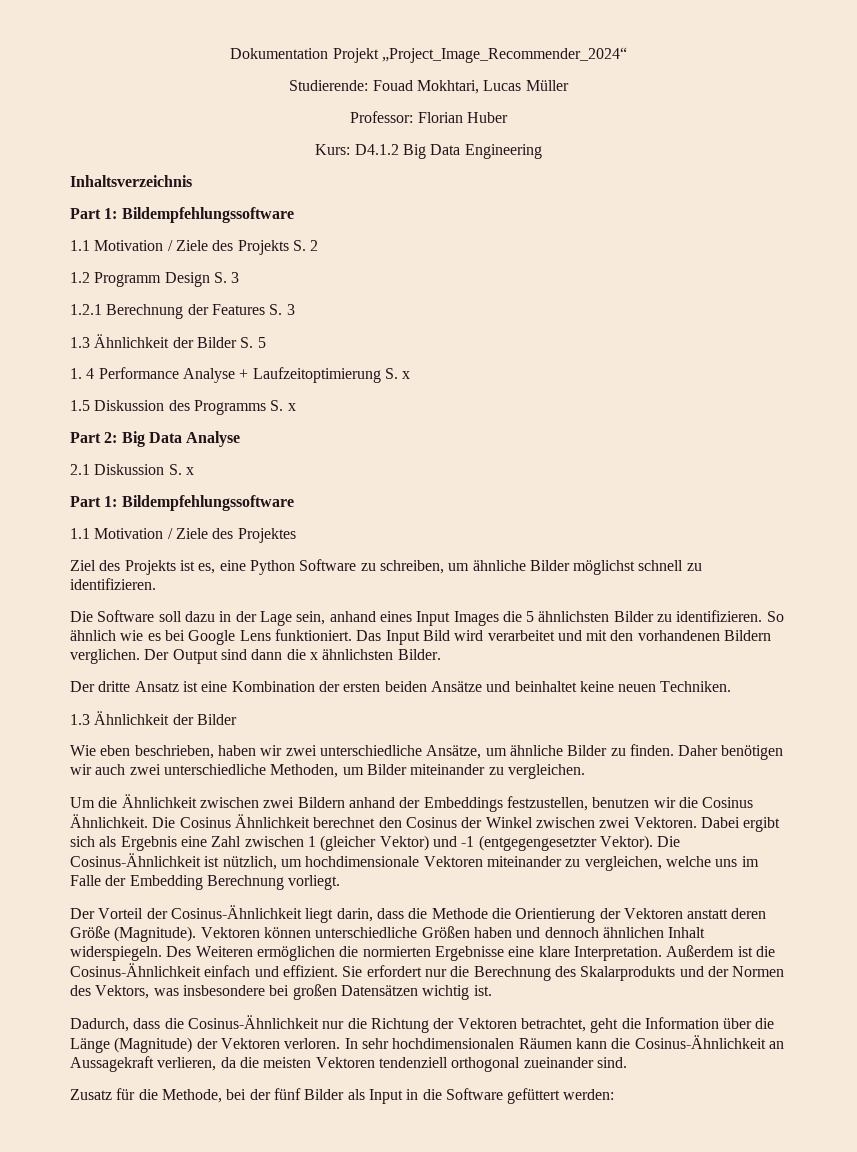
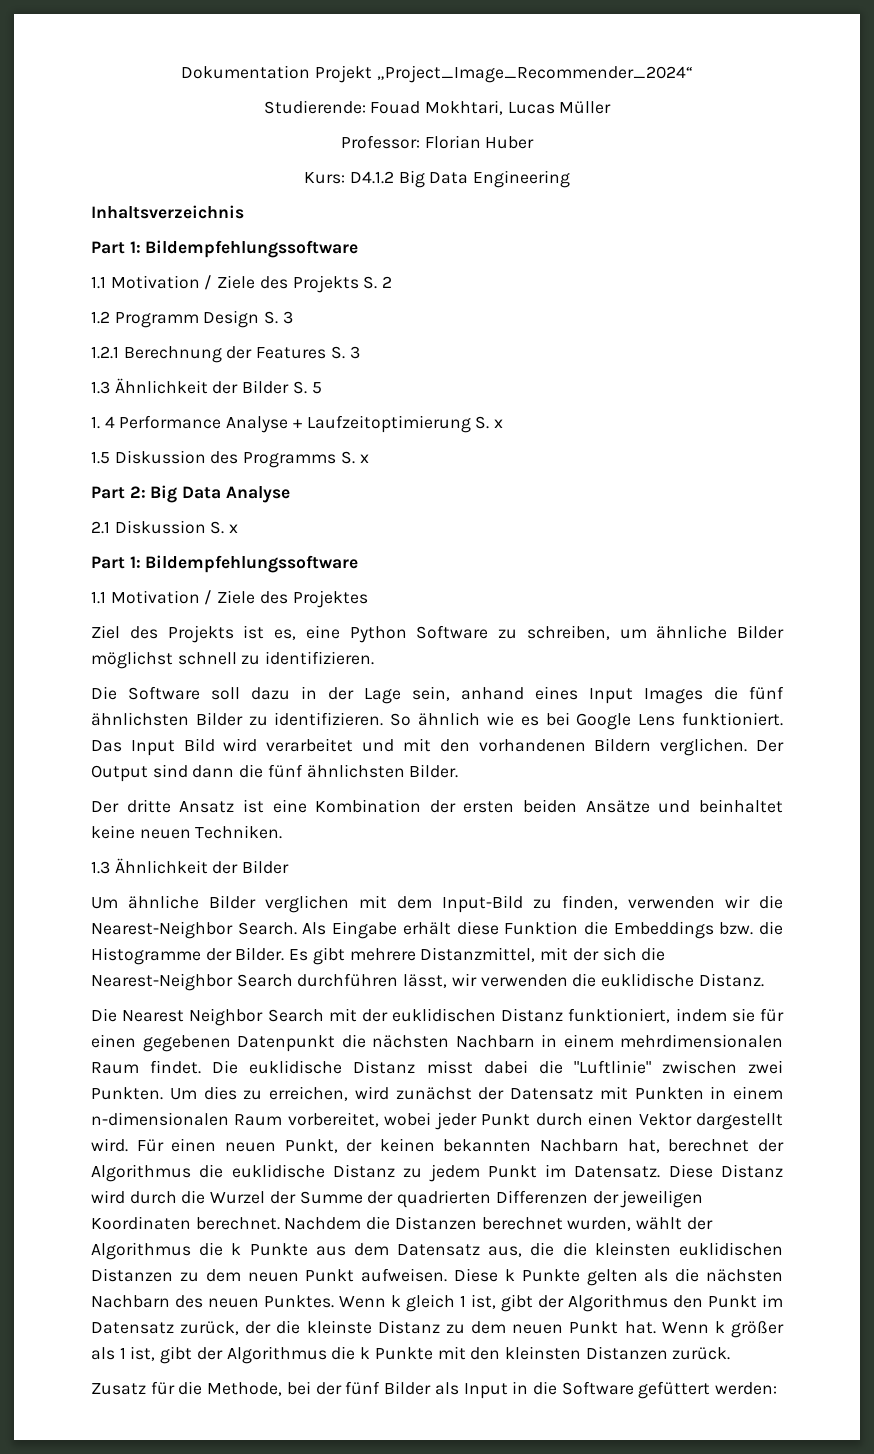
[526,611,535,622] 5 -> [749,686,784,700] fünf
[309,652,318,660] x -> [267,764,303,778] fünf
[70,744,784,760] [70,764,585,779] [70,794,754,812] [70,814,781,832] [70,835,681,851] [70,853,759,871] [70,875,341,890] [70,905,767,923] [70,926,706,942] [70,945,775,961] [70,963,785,981] [70,984,492,1000] [70,1015,775,1033] [70,1035,784,1053] [70,1056,627,1072] Wie eben beschrieben, haben wir zwei unterschiedliche Ansätze, um ähnliche Bilder zu finden. Daher benötigen wir auch zwei unterschiedliche Methoden, um Bilder miteinander zu vergleichen. // Um die Ähnlichkeit zwischen zwei Bildern anhand der Embeddings festzustellen, benutzen wir die Cosinus Ähnlichkeit. Die Cosinus Ähnlichkeit berechnet den Cosinus der Winkel zwischen zwei Vektoren. Dabei ergibt sich als Ergebnis eine Zahl zwischen 1 (gleicher Vektor) und -1 (entgegengesetzter Vektor). Die Cosinus-Ähnlichkeit ist nützlich, um hochdimensionale Vektoren miteinander zu vergleichen, welche uns im Falle der Embedding Berechnung vorliegt. // Der Vorteil der Cosinus-Ähnlichkeit liegt darin, dass die Methode die Orientierung der Vektoren anstatt deren Größe (Magnitude). Vektoren können unterschiedliche Größen haben und dennoch ähnlichen Inhalt widerspiegeln. Des Weiteren ermöglichen die normierten Ergebnisse eine klare Interpretation. Außerdem ist die Cosinus-Ähnlichkeit einfach und effizient. Sie erfordert nur die Berechnung des Skalarprodukts und der Normen des Vektors, was insbesondere bei großen Datensätzen wichtig ist. // Dadurch, dass die Cosinus-Ähnlichkeit nur die Richtung der Vektoren betrachtet, geht die Information über die Länge (Magnitude) der Vektoren verloren. In sehr hochdimensionalen Räumen kann die Cosinus-Ähnlichkeit an Aussagekraft verlieren, da die meisten Vektoren tendenziell orthogonal zueinander sind. -> [91,895,783,913] [91,921,783,939] [91,947,666,965] [91,973,764,991] [91,1008,784,1026] [91,1034,783,1052] [91,1060,784,1074] [91,1086,783,1101] [91,1112,784,1130] [91,1138,784,1153] [91,1164,783,1182] [91,1190,704,1208] [91,1216,713,1231] [91,1242,783,1260] [91,1268,784,1286] [91,1294,783,1312] [91,1320,784,1338] [91,1346,731,1364] Um ähnliche Bilder verglichen mit dem Input-Bild zu finden, verwenden wir die Nearest-Neighbor Search. Als Eingabe erhält diese Funktion die Embeddings bzw. die Histogramme der Bilder. Es gibt mehrere Distanzmittel, mit der sich die Nearest-Neighbor Search durchführen lässt, wir verwenden die euklidische Distanz. // Die Nearest Neighbor Search mit der euklidischen Distanz funktioniert, indem sie für einen gegebenen Datenpunkt die nächsten Nachbarn in einem mehrdimensionalen Raum findet. Die euklidische Distanz misst dabei die "Luftlinie" zwischen zwei Punkten. Um dies zu erreichen, wird zunächst der Datensatz mit Punkten in einem n-dimensionalen Raum vorbereitet, wobei jeder Punkt durch einen Vektor dargestellt wird. Für einen neuen Punkt, der keinen bekannten Nachbarn hat, berechnet der Algorithmus die euklidische Distanz zu jedem Punkt im Datensatz. Diese Distanz wird durch die Wurzel der Summe der quadrierten Differenzen der jeweiligen Koordinaten berechnet. Nachdem die Distanzen berechnet wurden, wählt der Algorithmus die k Punkte aus dem Datensatz aus, die die kleinsten euklidischen Distanzen zu dem neuen Punkt aufweisen. Diese k Punkte gelten als die nächsten Nachbarn des neuen Punktes. Wenn k gleich 1 ist, gibt der Algorithmus den Punkt im Datensatz zurück, der die kleinste Distanz zu dem neuen Punkt hat. Wenn k größer als 1 ist, gibt der Algorithmus die k Punkte mit den kleinsten Distanzen zurück.

